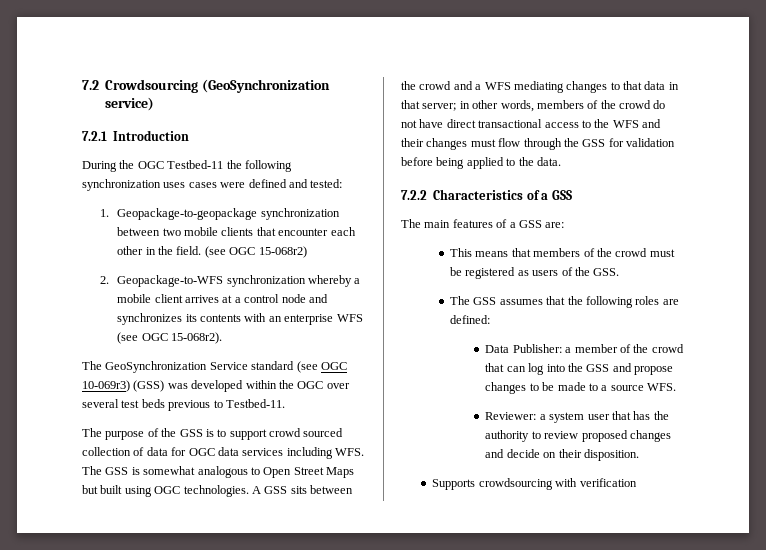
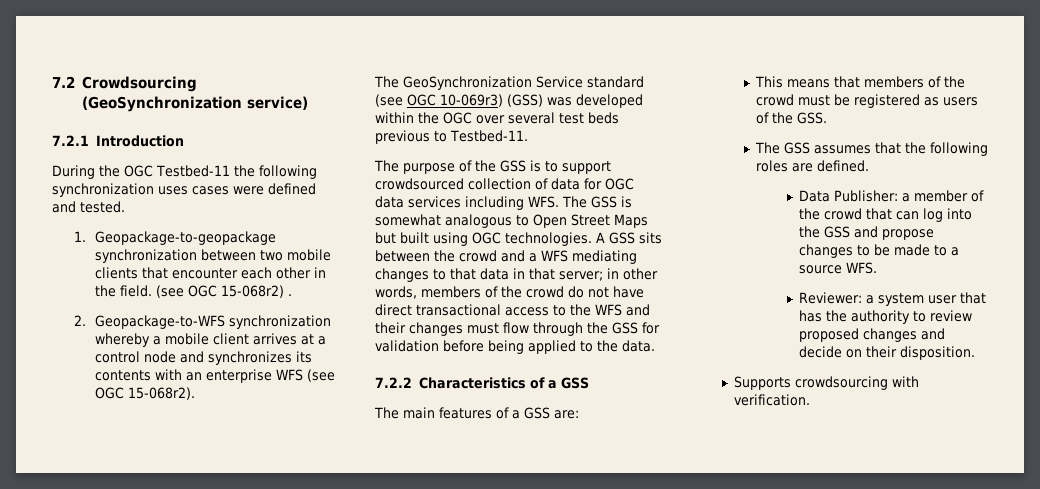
[310,179,343,188] tested: -> [80,201,125,213] tested.
(307, 252) none -> [288,294,293,296] .
[269,428,344,437] crowd sourced -> [375,178,464,190] crowdsourced
[450,315,491,324] defined: -> [816,160,869,172] defined.
[579,478,637,487] verification -> [734,394,811,406] verification.

